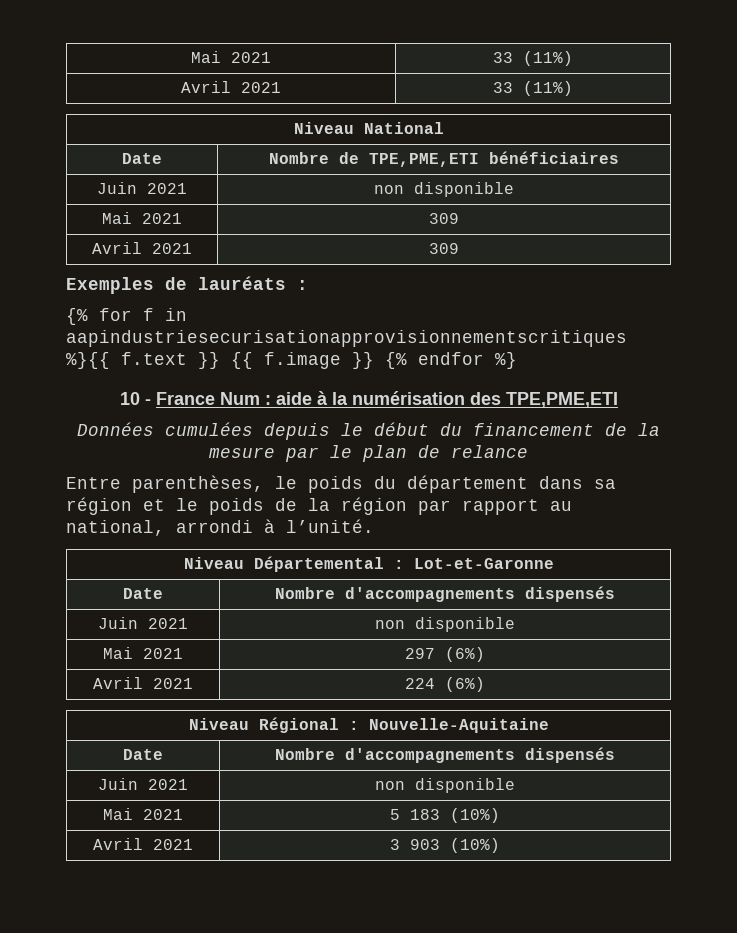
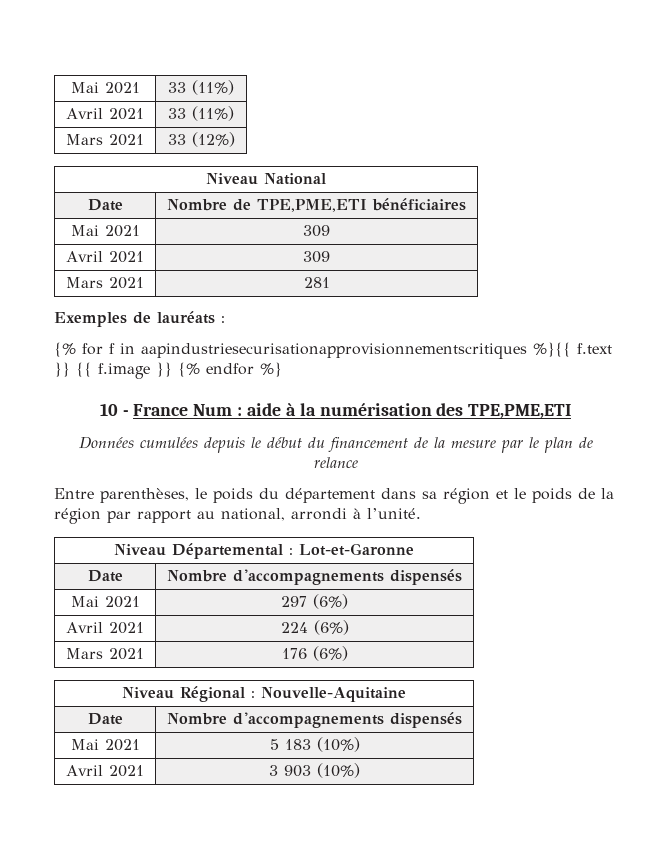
(573, 88) none -> [66,134,144,146] [167,132,235,147] // Mars 2021 | 33 (12%)
[97,182,187,194] [374,182,514,197] // Juin 2021 | non disponible -> (466, 204) none
(459, 248) none -> [66,277,144,289] [303,277,330,288] // Mars 2021 | 281
[98,617,188,629] [375,617,515,632] // Juin 2021 | non disponible -> (462, 577) none
(485, 684) none -> [66,648,144,660] [281,646,348,661] // Mars 2021 | 176 (6%)
[98,778,188,790] [375,778,515,793] // Juin 2021 | non disponible -> (462, 720) none

